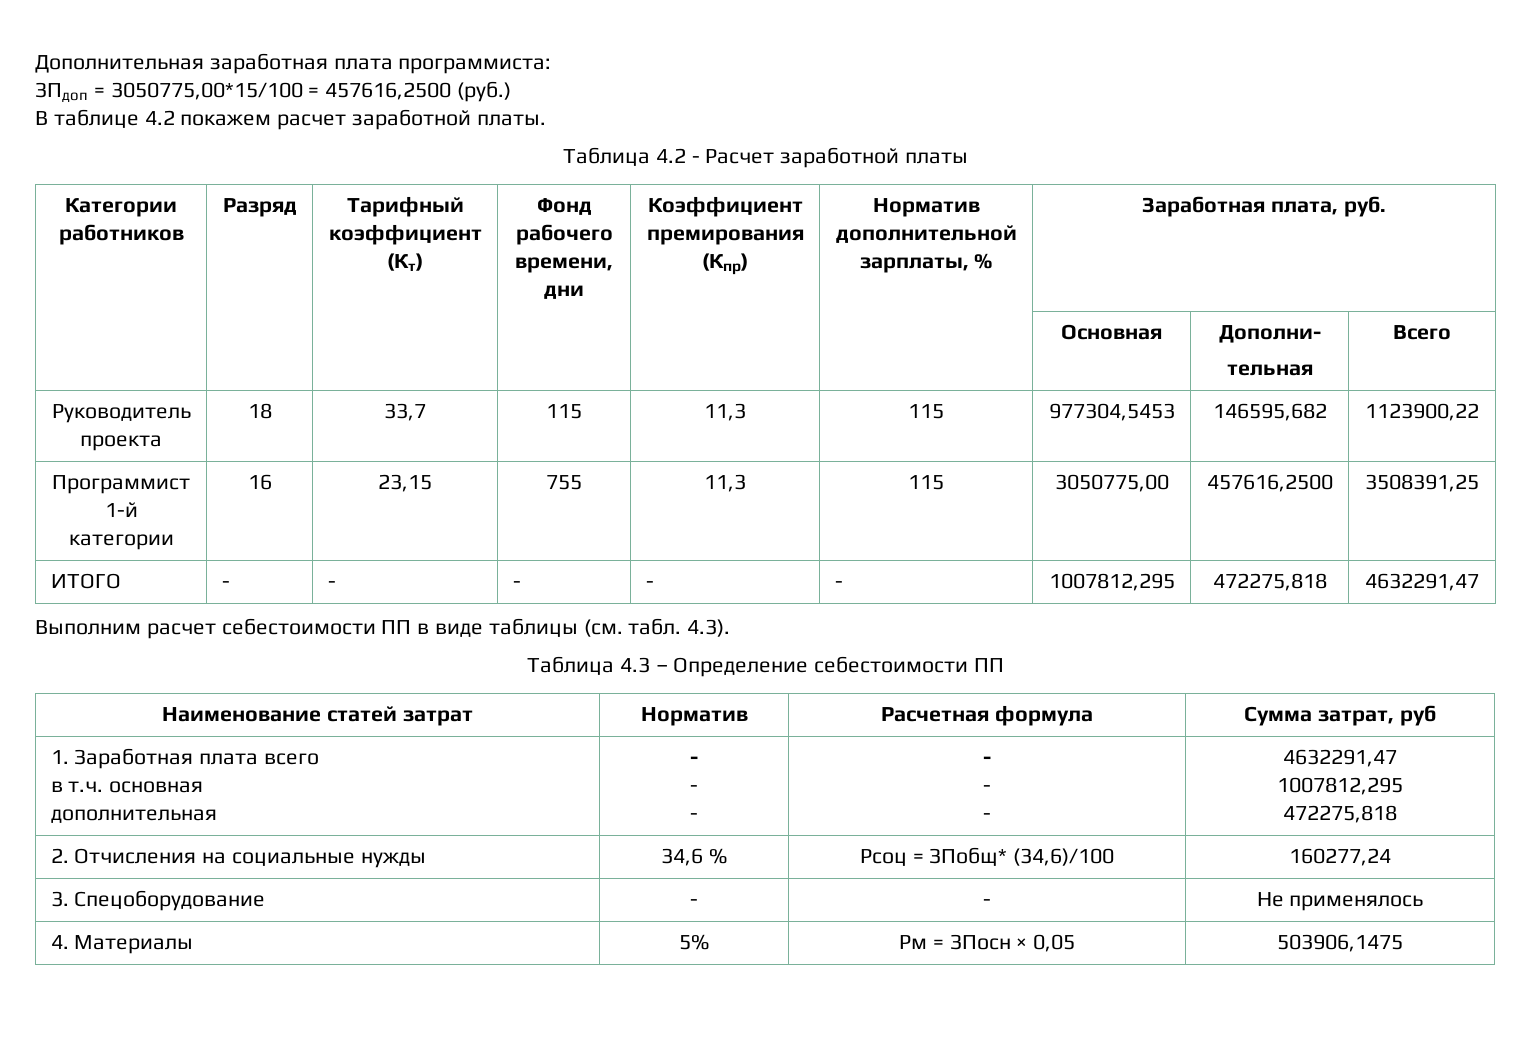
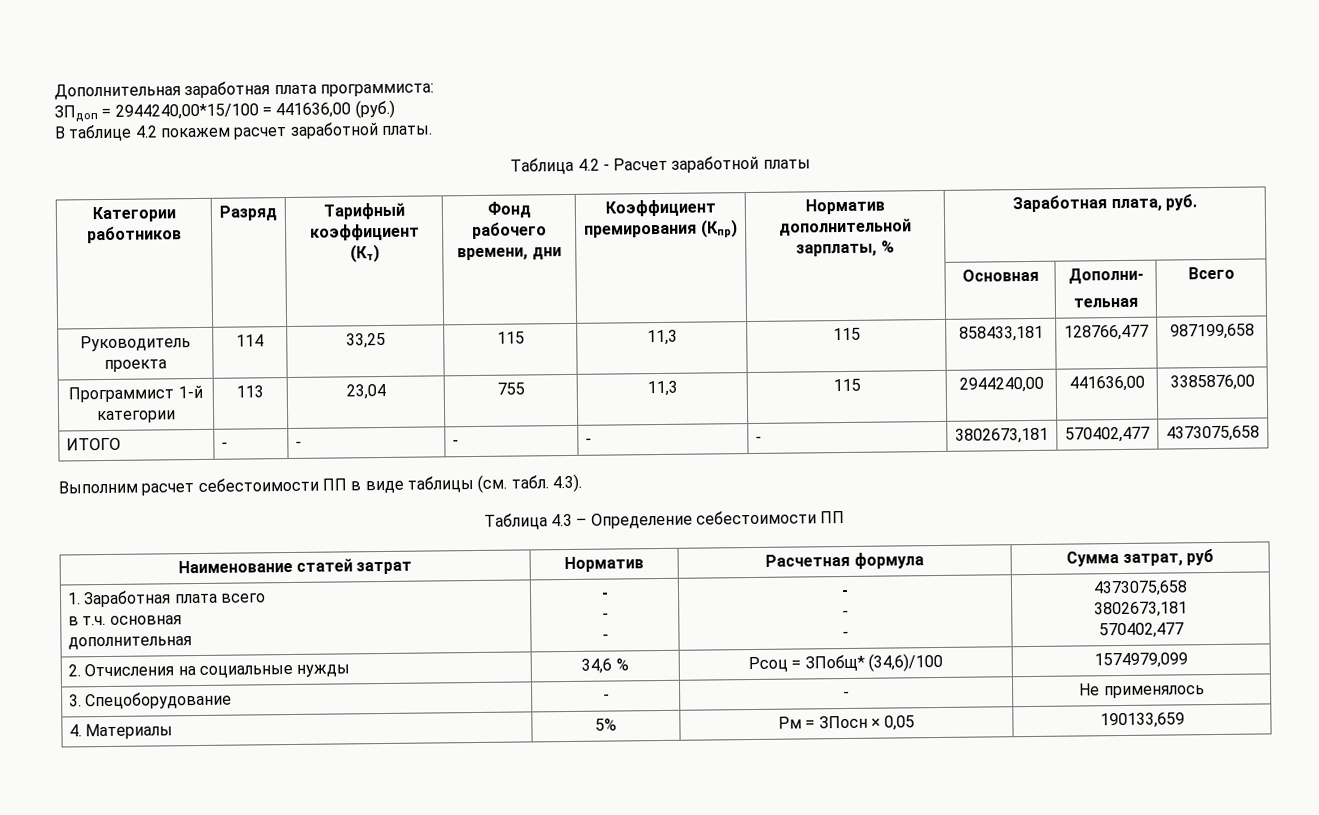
[110,82,452,100] 3050775,00*15/100 = 457616,2500 -> [114,102,352,120] 2944240,00*15/100 = 441636,00
[247,403,272,419] [384,403,426,421] 18 | 33,7 -> [236,334,264,347] [345,332,386,349] 114 | 33,25
[1048,403,1175,421] [1212,403,1327,421] [1365,403,1479,421] 977304,5453 | 146595,682 | 1123900,22 -> [958,325,1044,342] [1064,324,1149,341] [1169,323,1255,340] 858433,181 | 128766,477 | 987199,658
[247,474,272,490] [378,474,432,492] 16 | 23,15 -> [236,385,264,398] [345,383,386,400] 113 | 23,04
[1054,474,1169,492] [1206,474,1333,492] [1365,474,1479,492] 3050775,00 | 457616,2500 | 3508391,25 -> [958,376,1044,393] [1068,375,1145,392] [1169,374,1255,391] 2944240,00 | 441636,00 | 3385876,00
[1048,573,1175,591] [1212,573,1327,591] [1365,573,1479,591] 1007812,295 | 472275,818 | 4632291,47 -> [955,427,1049,444] [1065,426,1150,443] [1166,425,1260,442] 3802673,181 | 570402,477 | 4373075,658
[1283,749,1397,767] [1277,777,1403,795] [1283,805,1397,823] 4632291,47 // 1007812,295 // 472275,818 -> [1093,580,1188,597] [1094,601,1188,618] [1098,622,1184,639] 4373075,658 // 3802673,181 // 570402,477
[1289,848,1391,866] 160277,24 -> [1094,652,1188,669] 1574979,099
[1277,934,1403,952] 503906,1475 -> [1099,712,1185,729] 190133,659

